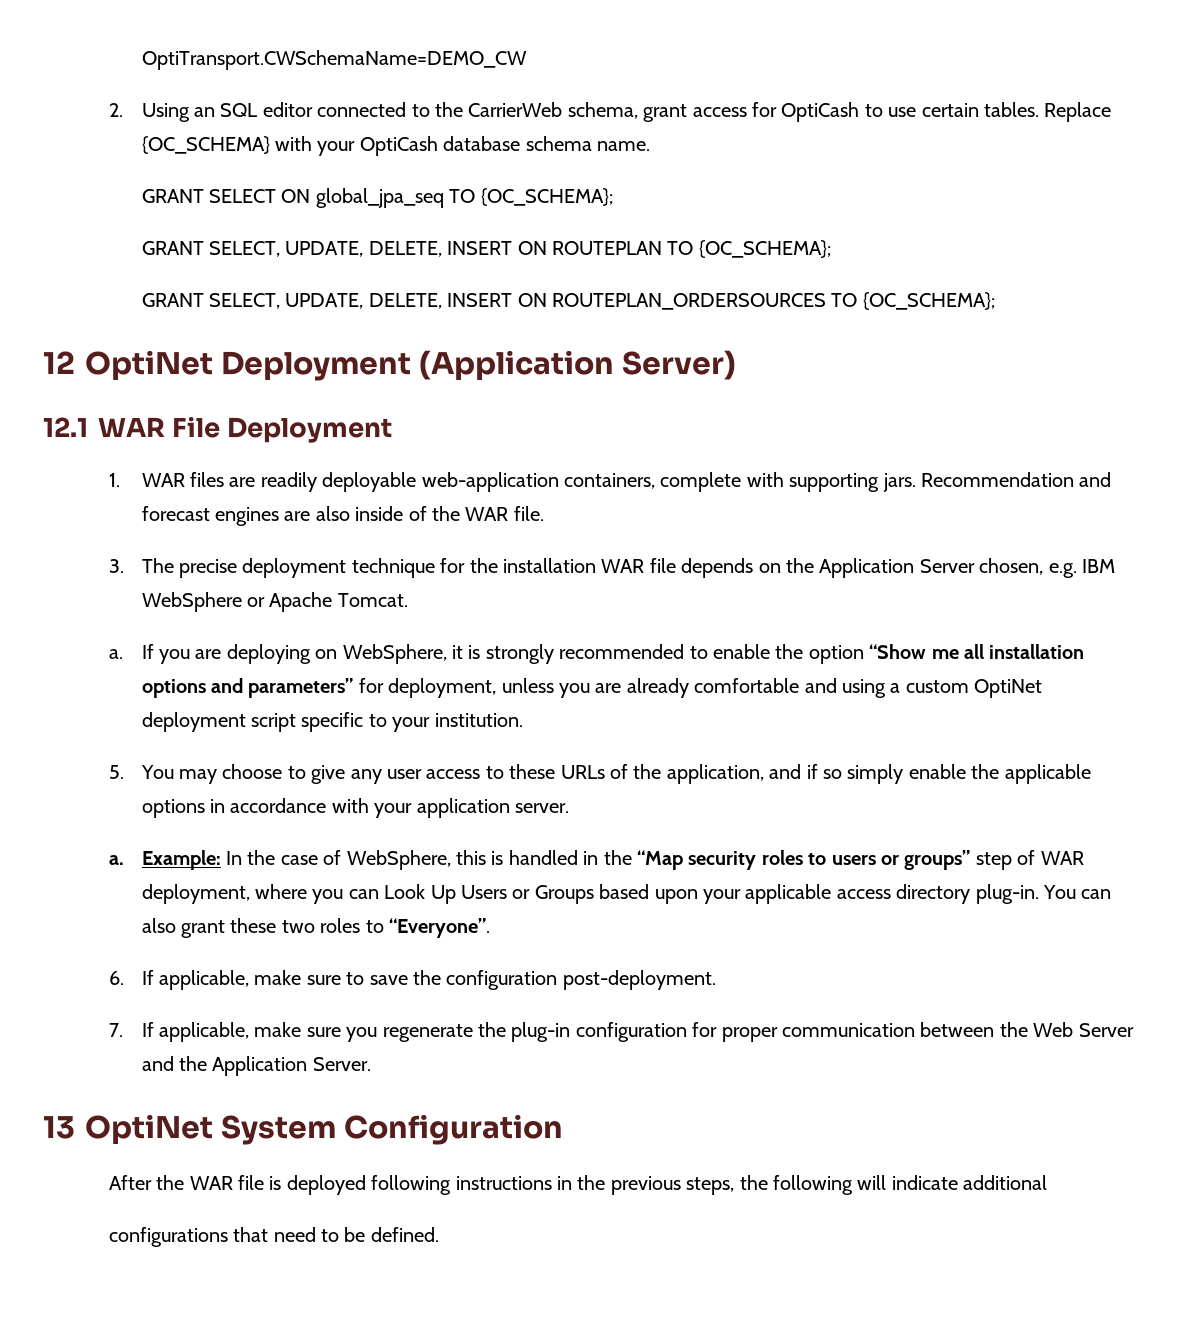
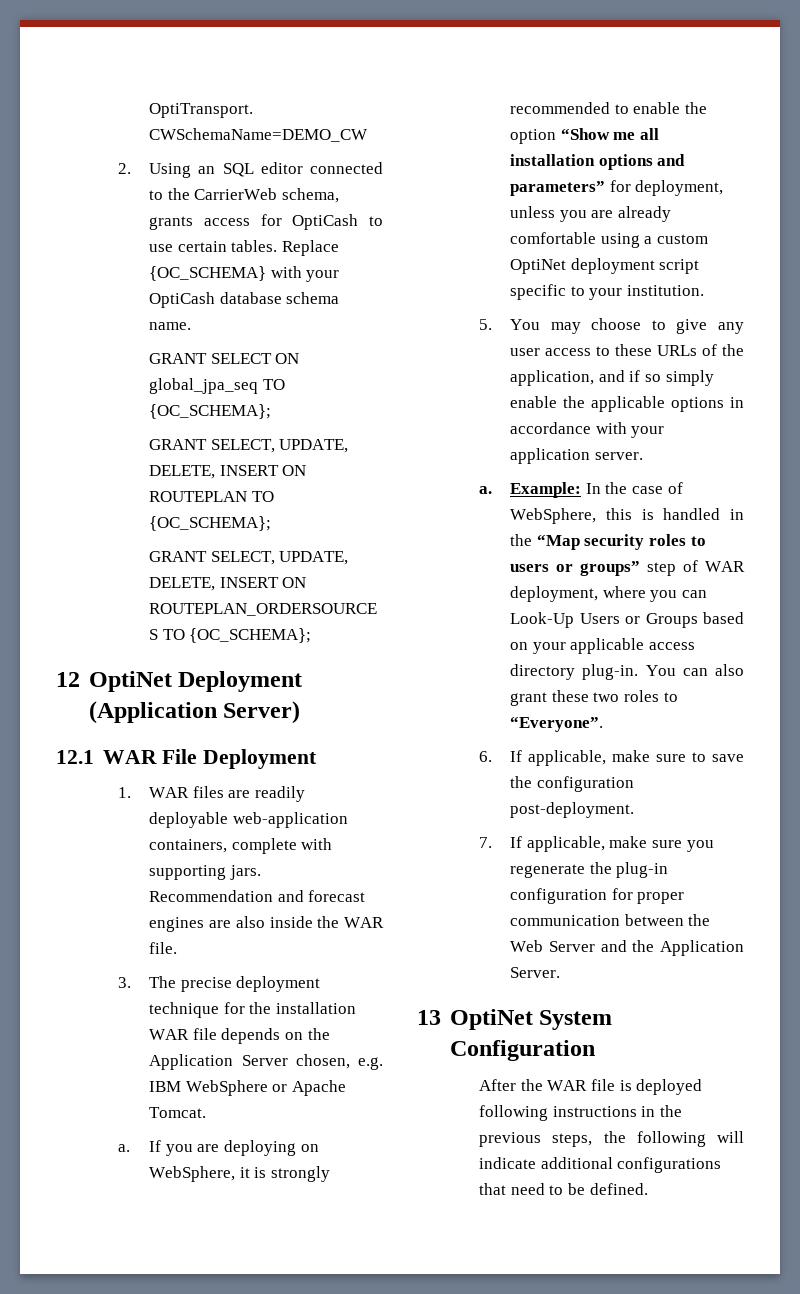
[643,104,688,122] grant -> [149,216,194,230] grants
[408,506,427,521] of -> (313, 922) none
[804,678,837,693] and -> (597, 238) none
[384,884,456,904] Look Up -> [510,612,575,628] Look-Up
[654,889,698,904] upon -> [510,642,529,650] on
(1048, 1182) // -> (613, 1163) none

